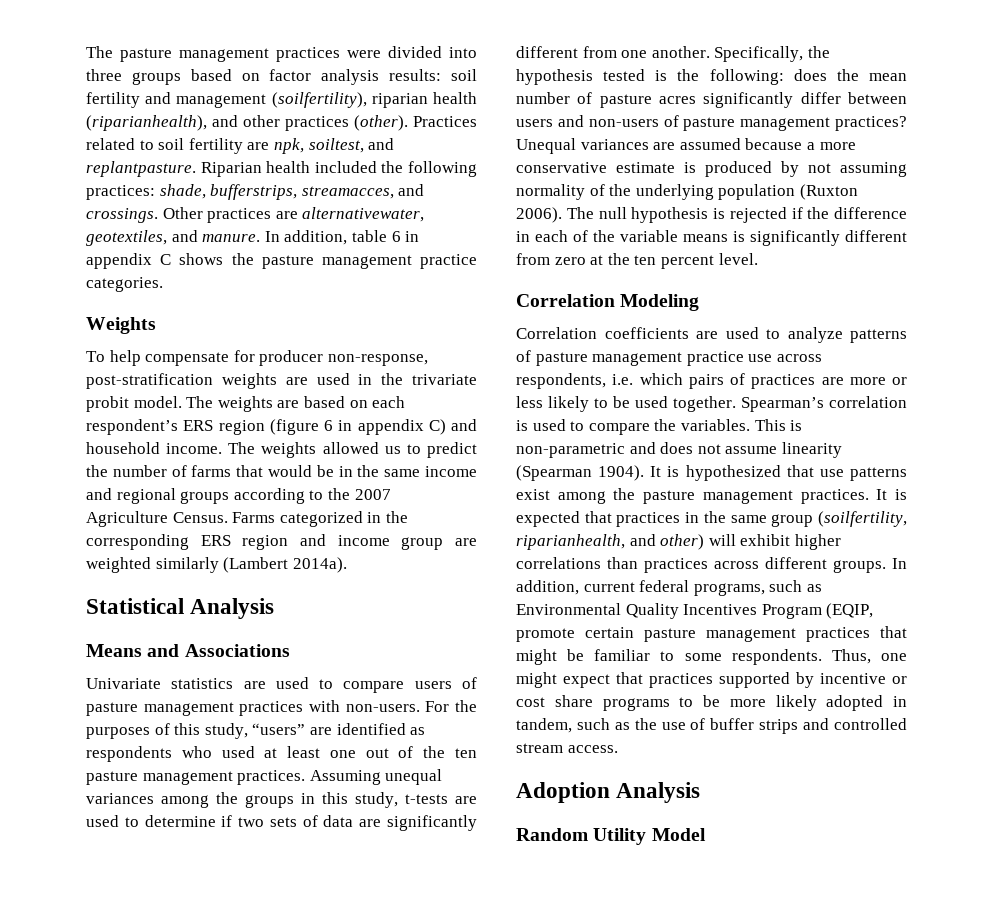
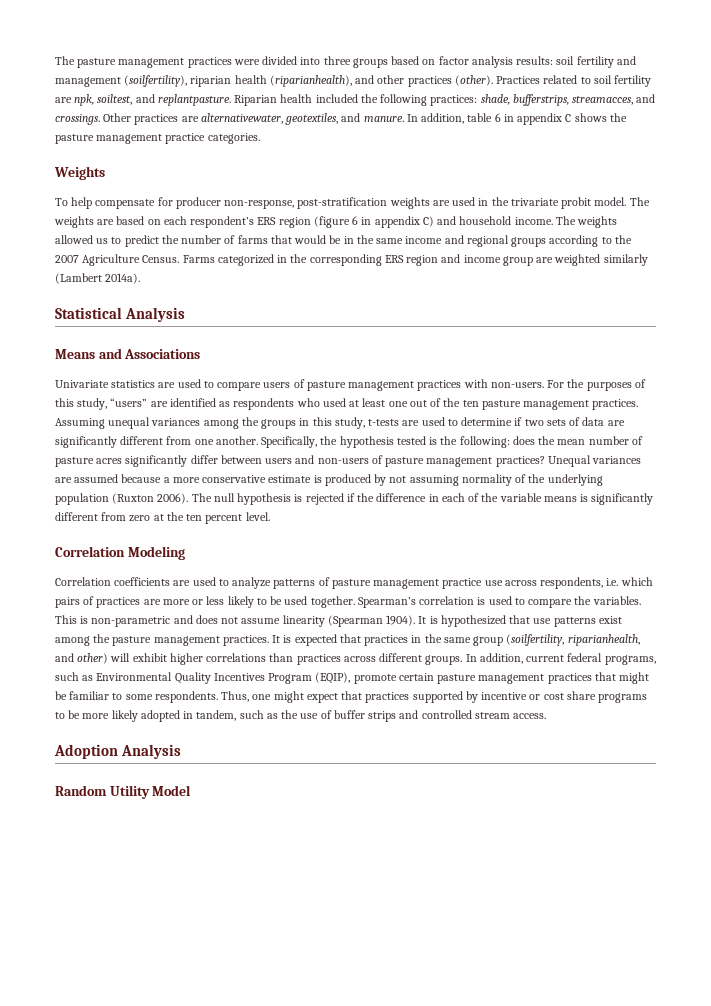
[826,603,874,619] (EQIP, -> [315,672,351,684] (EQIP),

